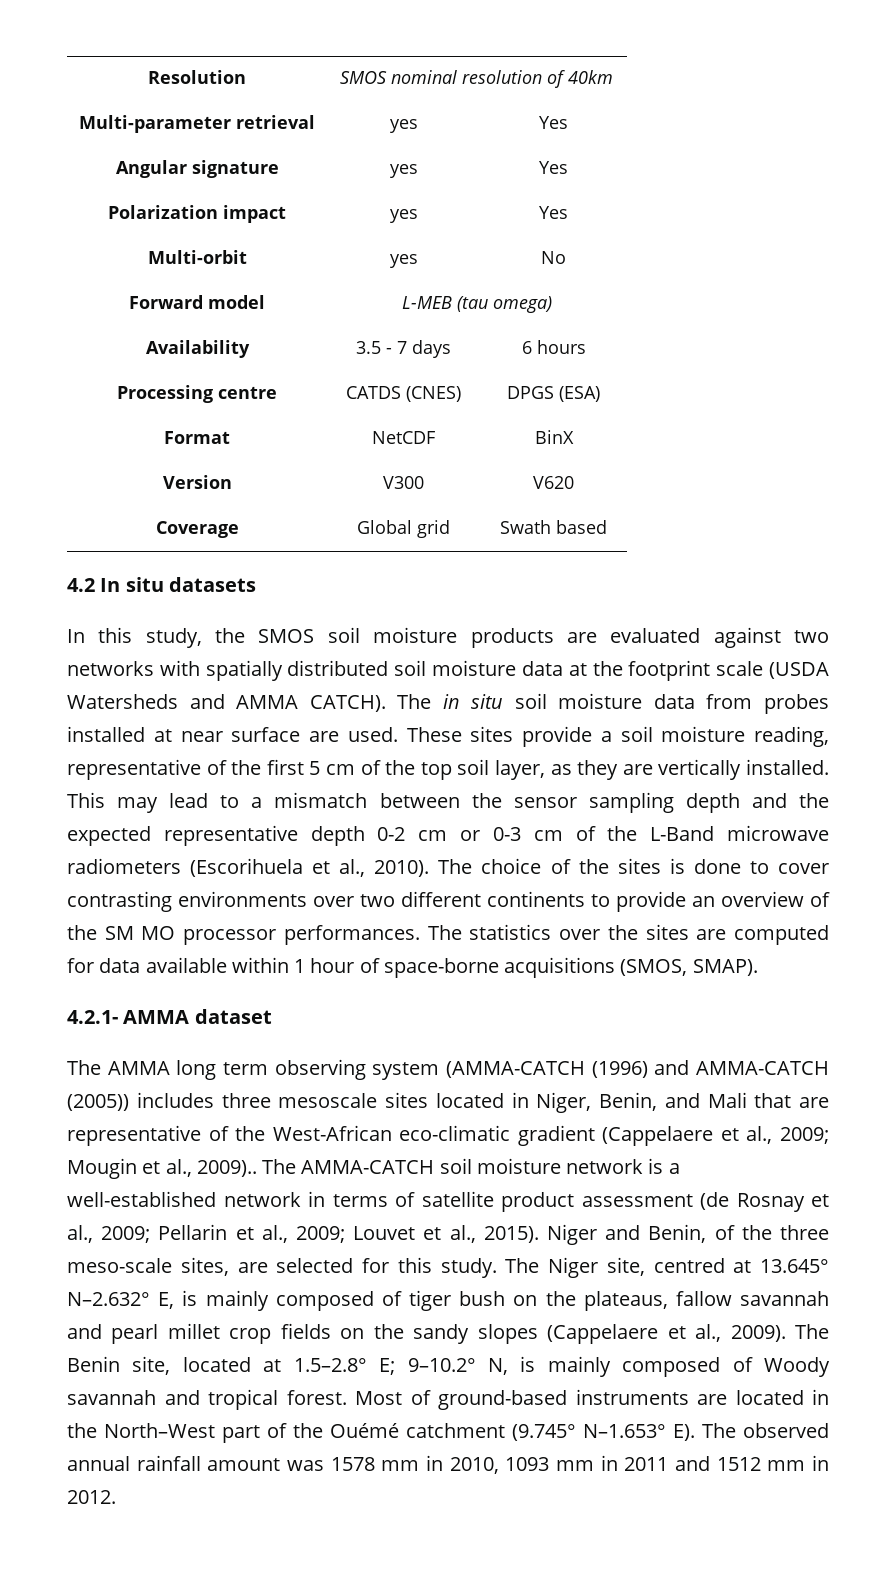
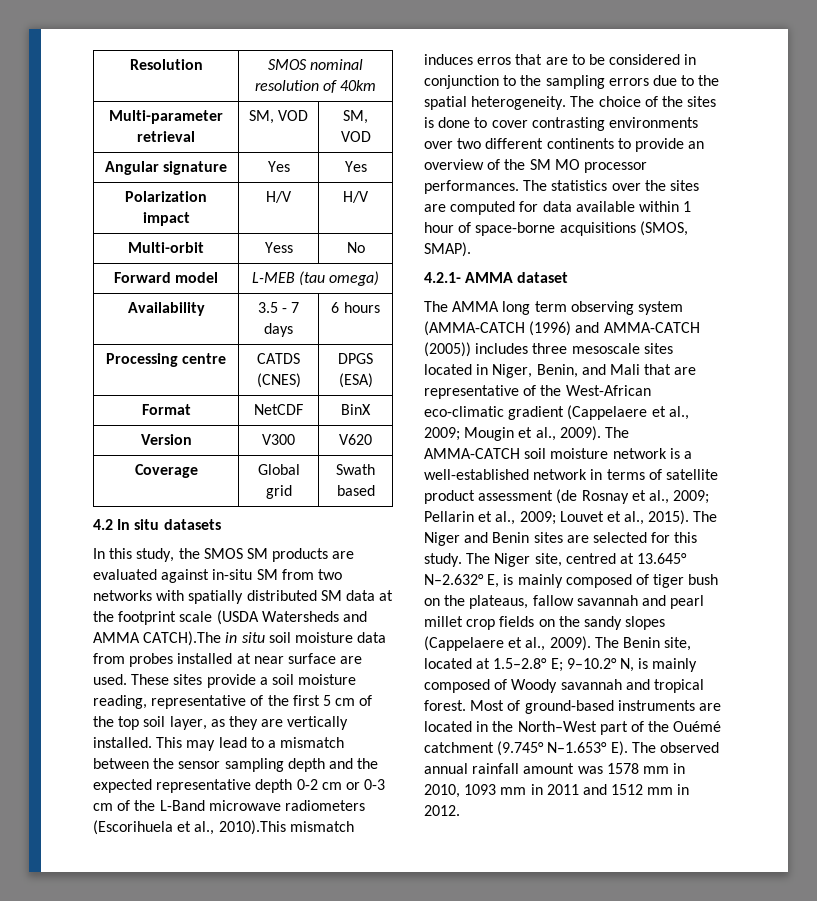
[389,119,418,133] [539,116,569,129] yes | Yes -> [248,110,309,124] [343,110,368,124] [340,131,371,142] SM, VOD | SM, VOD
[389,164,418,178] yes -> [267,161,290,172] Yes
[389,209,418,223] [539,206,569,219] yes | Yes -> [266,191,292,203] [343,191,369,203] H/V | H/V
[389,254,418,268] yes -> [264,242,293,253] Yess
[327,627,458,643] soil moisture -> [246,548,268,559] SM
(781, 637) none -> [212,569,314,580] in-situ SM from
[394,660,517,676] soil moisture -> [320,590,342,601] SM
[309,694,432,712] CATCH). The -> [143,631,222,646] CATCH).The
[374,860,430,877] 2010). -> [218,820,354,835] [424,54,697,65] [424,75,720,89] [424,96,567,110] 2010).This mismatch induces erros that are to be considered in conjunction to the sampling errors due to the spatial heterogeneity.
[196,1160,257,1177] 2009).. -> [559,426,601,441] 2009).
(539, 1234) none -> [693,511,718,522] The
[648,1224,830,1243] [67,1257,229,1276] Benin, of the three meso-scale sites, -> [492,532,563,543] Benin sites

